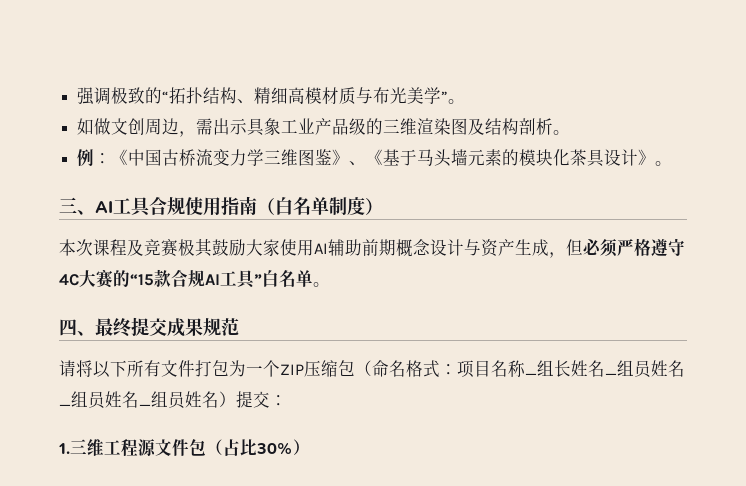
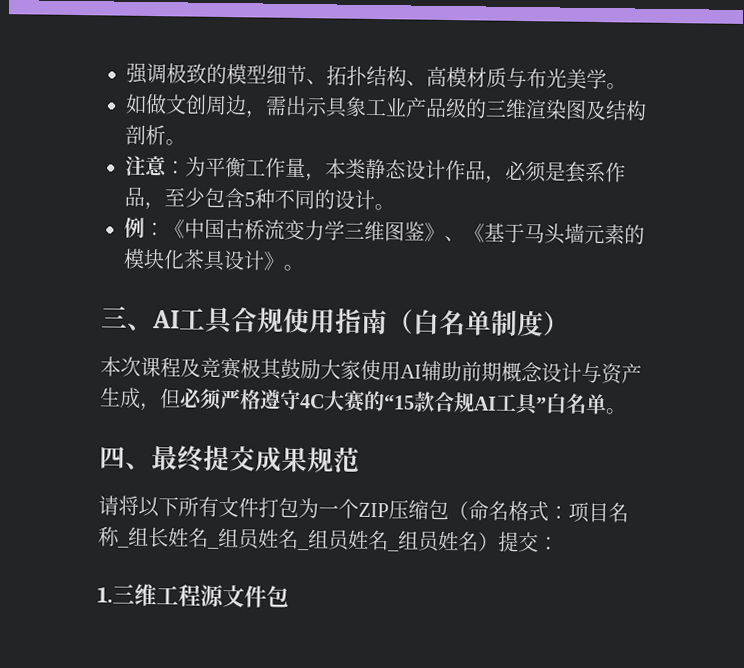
[162,91,170,102] “ -> [226,64,327,86] 模型细节、
[254,87,289,104] 精细 -> (427, 83) none
[441,91,449,102] ” -> (607, 79) none
(571, 132) none -> [125,155,626,184] [124,186,395,211] // 注意：为平衡工作量，本类静态设计作品，必须是套系作品，至少包含5种不同的设计。
[206,439,310,456] （占比30%） -> (289, 596) none

